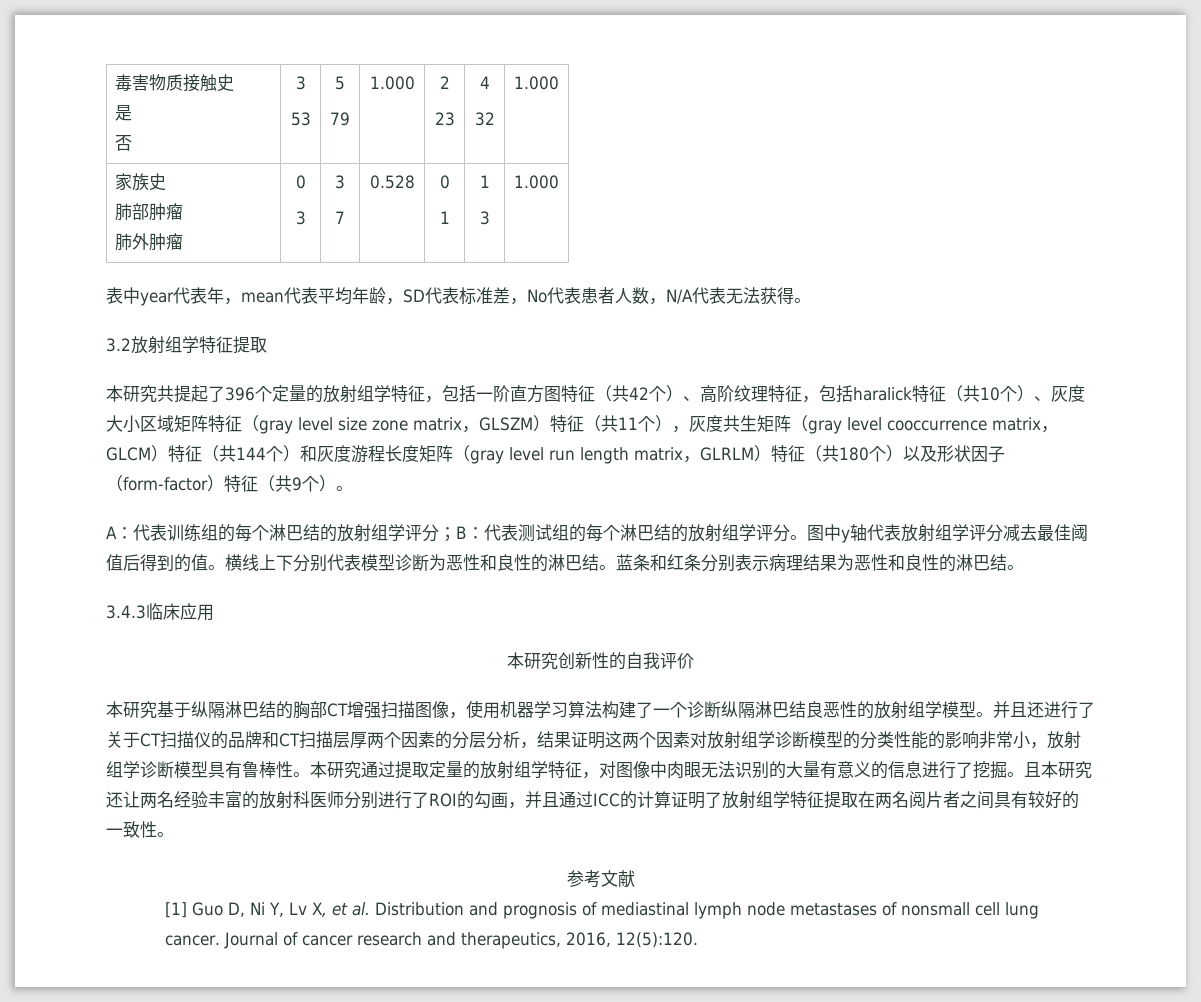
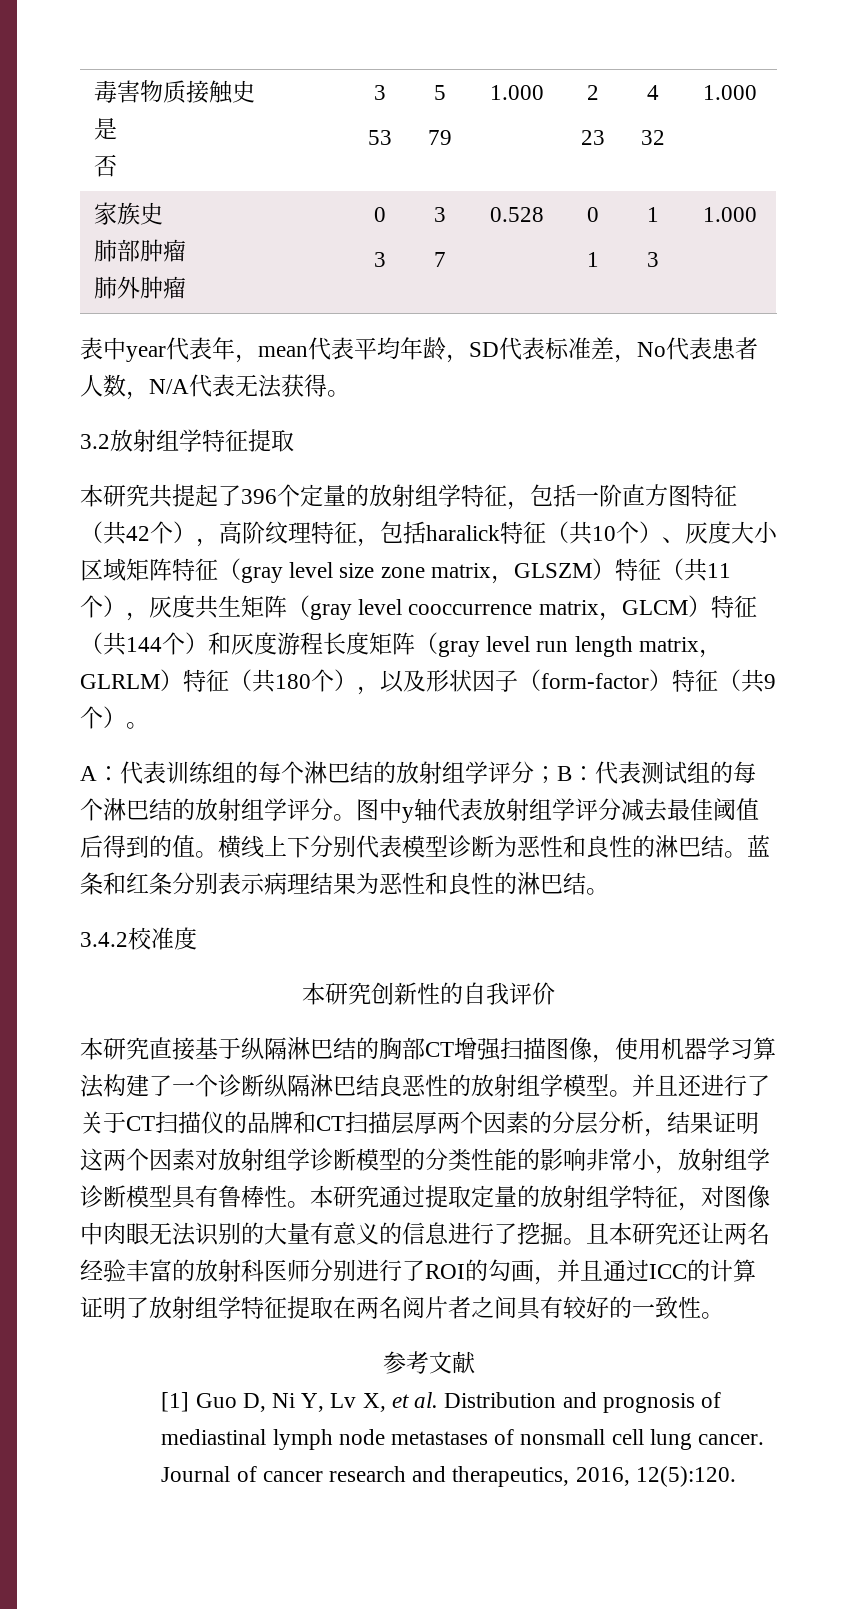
[683,396,700,401] 、 -> [196,538,219,547] ，
(903, 453) none -> [357,686,380,695] ，
[106,603,214,621] 3.4.3临床应用 -> [80,927,197,950] 3.4.2校准度
(157, 710) none -> [149,1037,195,1060] 直接

